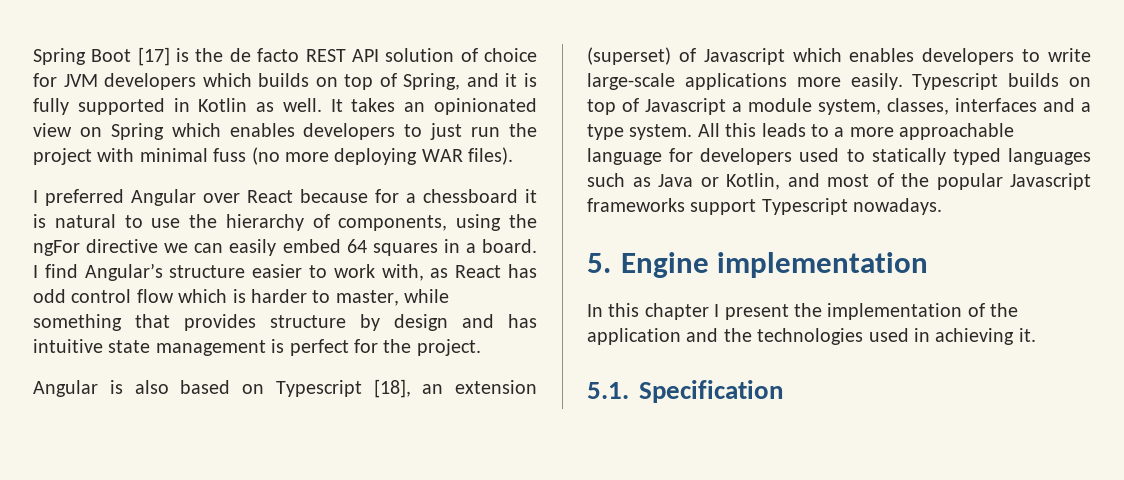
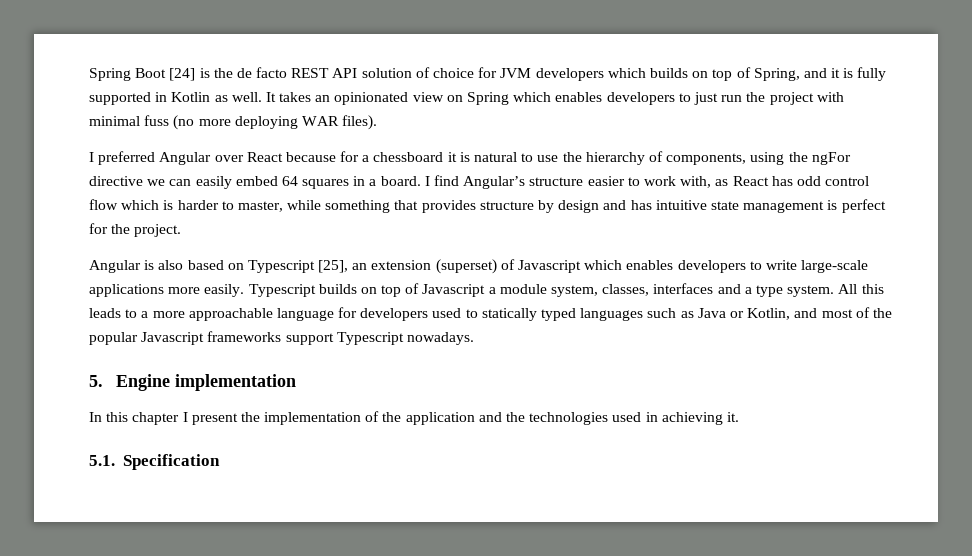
[137,47,170,66] [17] -> [169,68,196,81] [24]
[373,379,411,398] [18], -> [318,260,349,273] [25],

